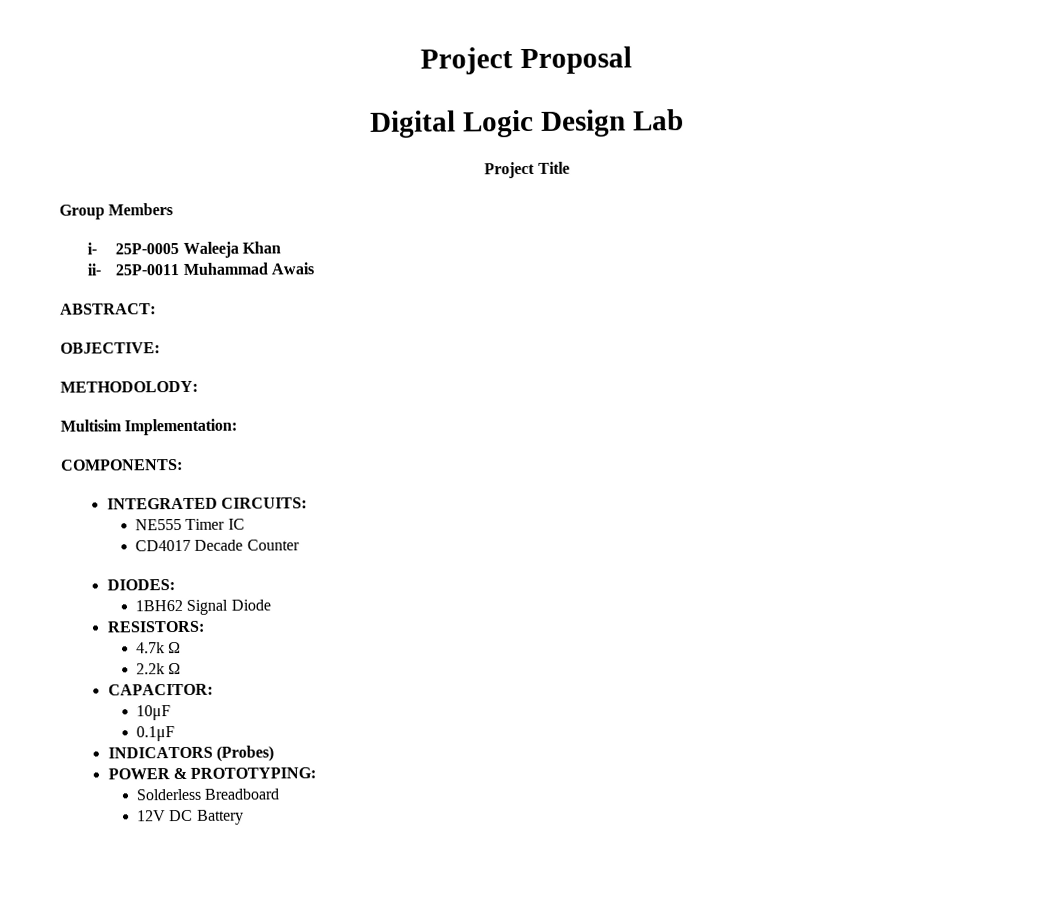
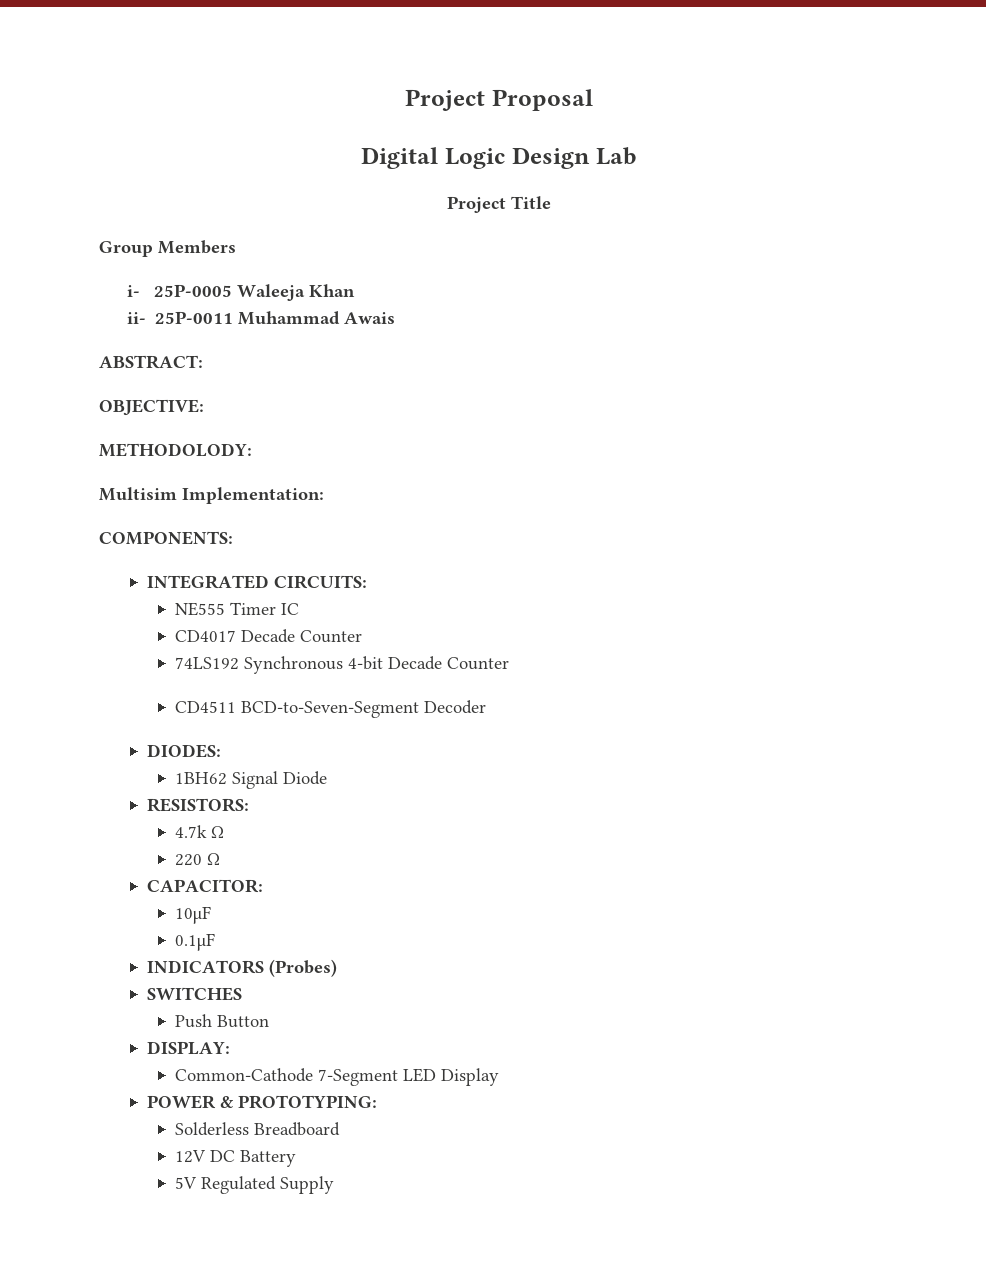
(300, 545) none -> [174,656,509,674] [174,700,486,718] // 74LS192 Synchronous 4-bit Decade Counter // CD4511 BCD-to-Seven-Segment Decoder
[136,663,166,675] 2.2k -> [174,854,202,866] 220
(275, 753) none -> [147,987,243,1001] [174,1014,269,1028] [147,1041,231,1055] [174,1068,499,1086] // SWITCHES // Push Button // DISPLAY: // Common-Cathode 7-Segment LED Display
(244, 817) none -> [174,1176,334,1194] // 5V Regulated Supply

